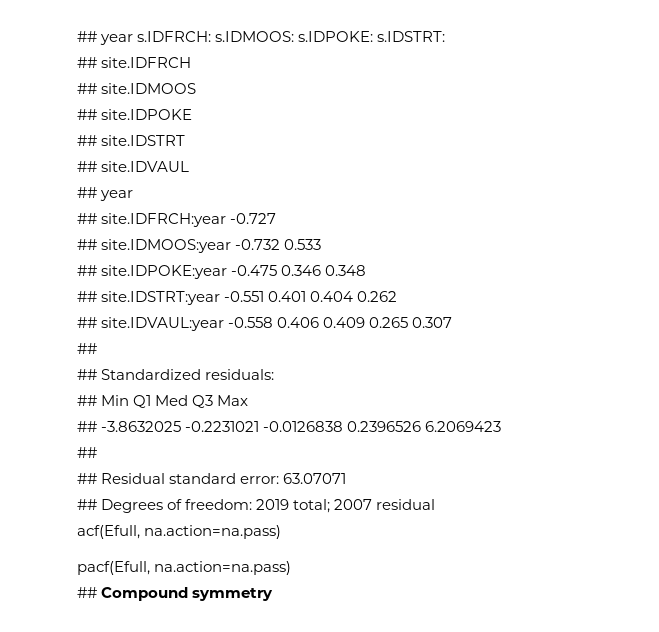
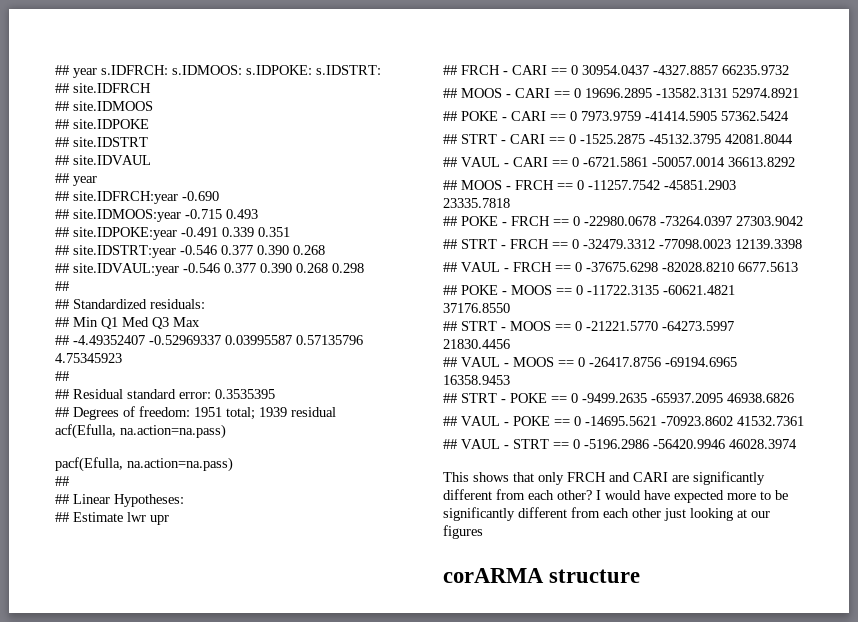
[230,213,277,224] -0.727 -> [182,191,219,201] -0.690
[235,239,322,250] -0.732 0.533 -> [185,209,258,219] -0.715 0.493
[231,265,367,276] -0.475 0.346 0.348 -> [181,227,290,237] -0.491 0.339 0.351
[224,291,398,302] [77,317,453,331] -0.551 0.401 0.404 0.262 // ## site.IDVAUL:year -0.558 0.406 0.409 0.265 0.307 -> [180,245,325,255] [55,263,364,276] -0.546 0.377 0.390 0.268 // ## site.IDVAUL:year -0.546 0.377 0.390 0.268 0.298
[101,421,502,432] -3.8632025 -0.2231021 -0.0126838 0.2396526 6.2069423 -> [73,335,363,345] [55,353,122,363] -4.49352407 -0.52969337 0.03995587 0.57135796 4.75345923
[283,473,347,484] 63.07071 -> [215,389,275,399] 0.3535395
[256,499,373,513] 2019 total; 2007 -> [194,407,287,420] 1951 total; 1939
[77,525,282,539] [77,561,150,575] acf(Efull, na.action=na.pass) // pacf(Efull, -> [55,424,226,439] [55,457,123,472] acf(Efulla, na.action=na.pass) // pacf(Efulla,
[101,587,274,601] Compound symmetry -> [55,494,184,507] [55,512,169,525] [443,65,789,75] [443,88,799,98] [443,111,789,121] [443,134,793,144] [443,157,795,167] [443,180,736,190] [443,198,510,208] [443,216,803,226] [443,239,802,249] [443,262,798,272] [443,285,735,295] [443,303,510,313] [443,321,734,331] [443,339,510,349] [443,357,737,367] [443,375,510,385] [443,393,794,403] [443,416,804,426] [443,439,797,449] [443,471,765,485] [443,489,788,503] [443,507,770,521] [443,525,483,539] [443,568,641,583] // ## Linear Hypotheses: // ## Estimate lwr upr // ## FRCH - CARI == 0 30954.0437 -4327.8857 66235.9732 // ## MOOS - CARI == 0 19696.2895 -13582.3131 52974.8921 // ## POKE - CARI == 0 7973.9759 -41414.5905 57362.5424 // ## STRT - CARI == 0 -1525.2875 -45132.3795 42081.8044 // ## VAUL - CARI == 0 -6721.5861 -50057.0014 36613.8292 // ## MOOS - FRCH == 0 -11257.7542 -45851.2903 23335.7818 // ## POKE - FRCH == 0 -22980.0678 -73264.0397 27303.9042 // ## STRT - FRCH == 0 -32479.3312 -77098.0023 12139.3398 // ## VAUL - FRCH == 0 -37675.6298 -82028.8210 6677.5613 // ## POKE - MOOS == 0 -11722.3135 -60621.4821 37176.8550 // ## STRT - MOOS == 0 -21221.5770 -64273.5997 21830.4456 // ## VAUL - MOOS == 0 -26417.8756 -69194.6965 16358.9453 // ## STRT - POKE == 0 -9499.2635 -65937.2095 46938.6826 // ## VAUL - POKE == 0 -14695.5621 -70923.8602 41532.7361 // ## VAUL - STRT == 0 -5196.2986 -56420.9946 46028.3974 // This shows that only FRCH and CARI are significantly different from each other? I would have expected more to be significantly different from each other just looking at our figures // corARMA structure

